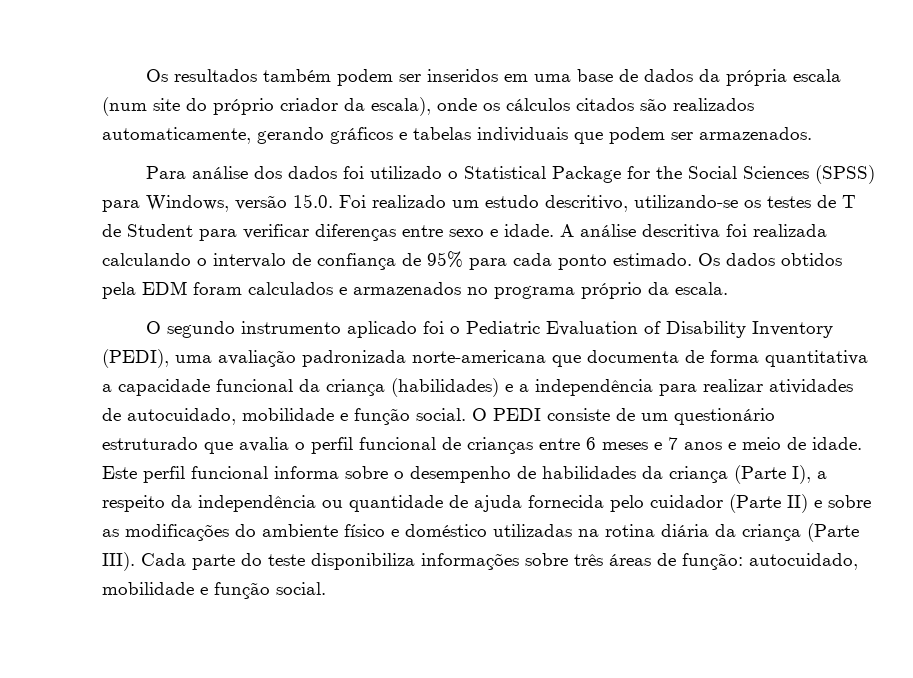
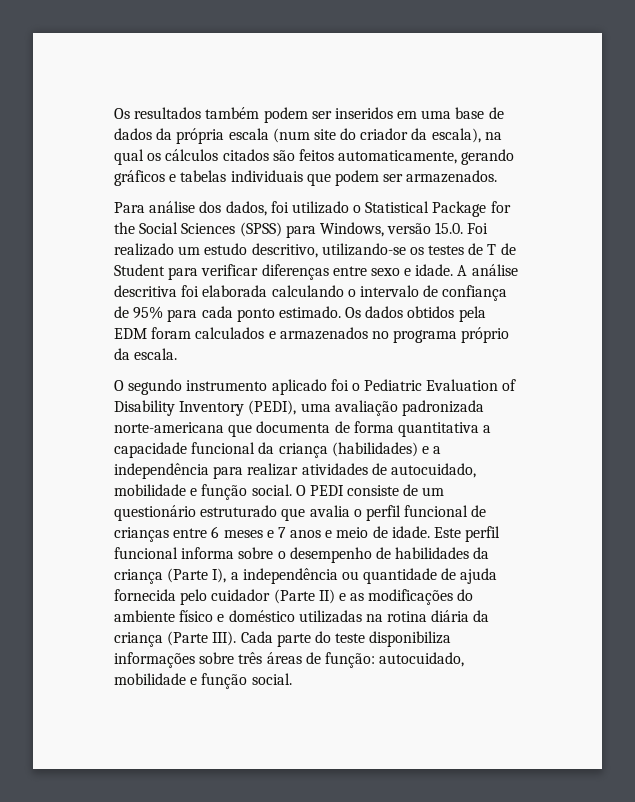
[213,98,274,115] próprio -> (357, 134) none
[437,98,477,111] onde -> [484,132,502,140] [114,149,144,165] na qual
[673,98,754,111] realizados -> [298,149,334,161] feitos
[287,166,337,179] dados -> [225,201,267,216] dados,
[753,224,827,237] realizada -> [202,285,268,297] elaborada
[102,495,192,512] respeito da -> (239, 576) none
[828,495,871,508] sobre -> (346, 597) none

